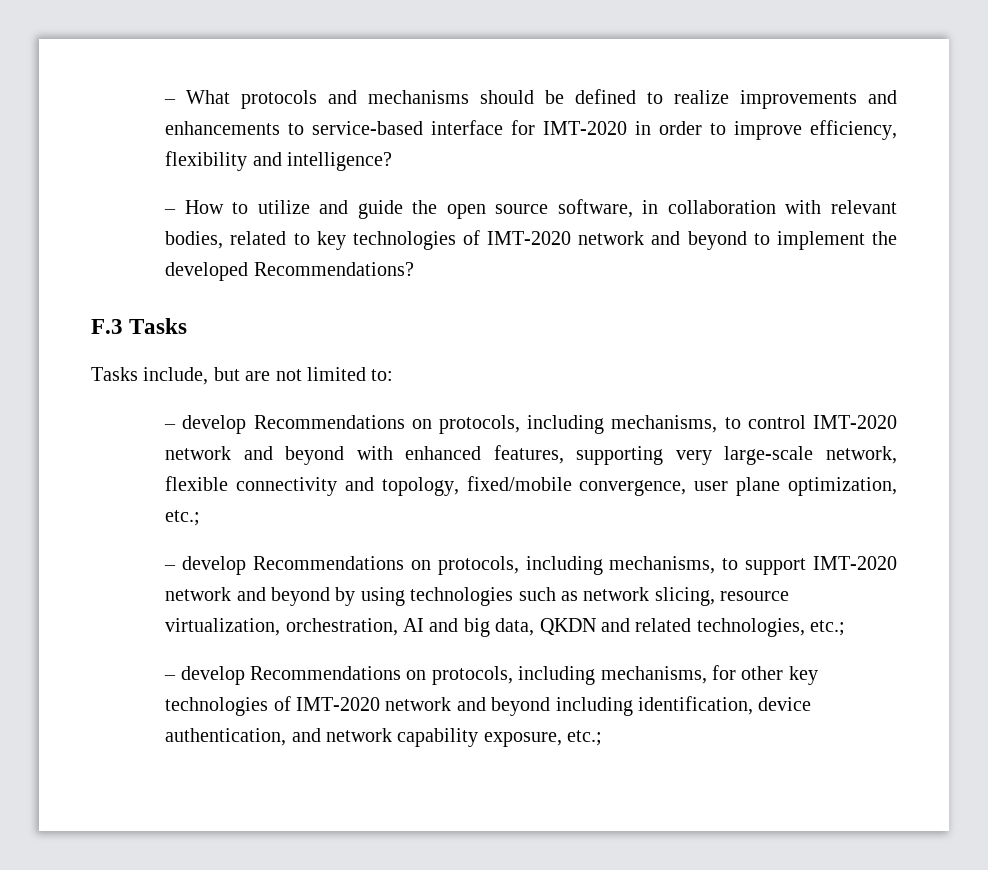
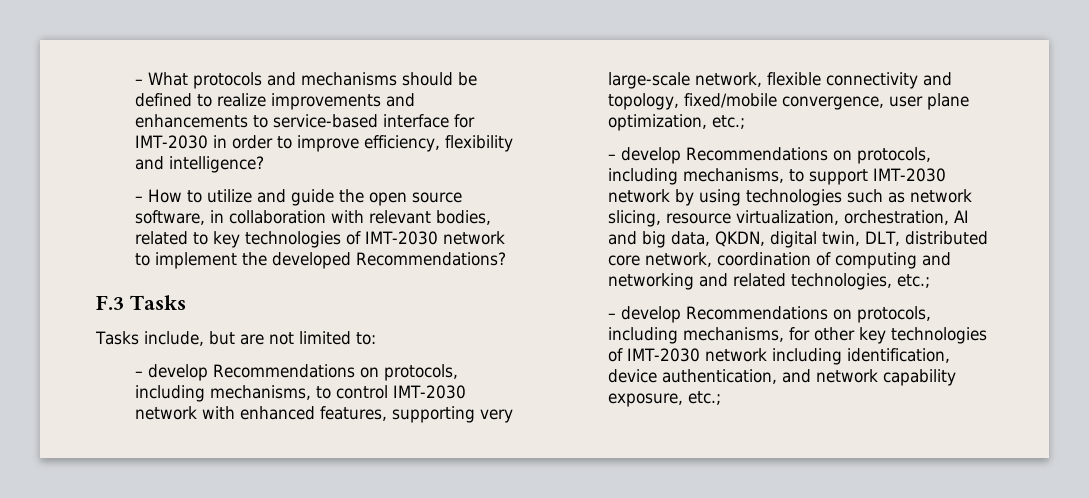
[543,121,628,135] IMT-2020 -> [134,135,208,149] IMT-2030
[487,231,747,250] IMT-2020 network and beyond -> [364,231,505,245] IMT-2030 network
[813,415,897,429] [165,446,345,465] IMT-2020 network and beyond -> [392,385,466,399] [134,406,197,420] IMT-2030 network
[812,556,897,570] [165,587,331,606] IMT-2020 network and beyond -> [872,168,946,182] [607,189,670,203] IMT-2030 network
[539,618,596,635] QKDN -> [714,231,988,248] [607,252,951,269] [607,273,694,290] QKDN, digital twin, DLT, distributed core network, coordination of computing and networking
[296,697,551,716] IMT-2020 network and beyond -> [626,348,767,362] IMT-2030 network

